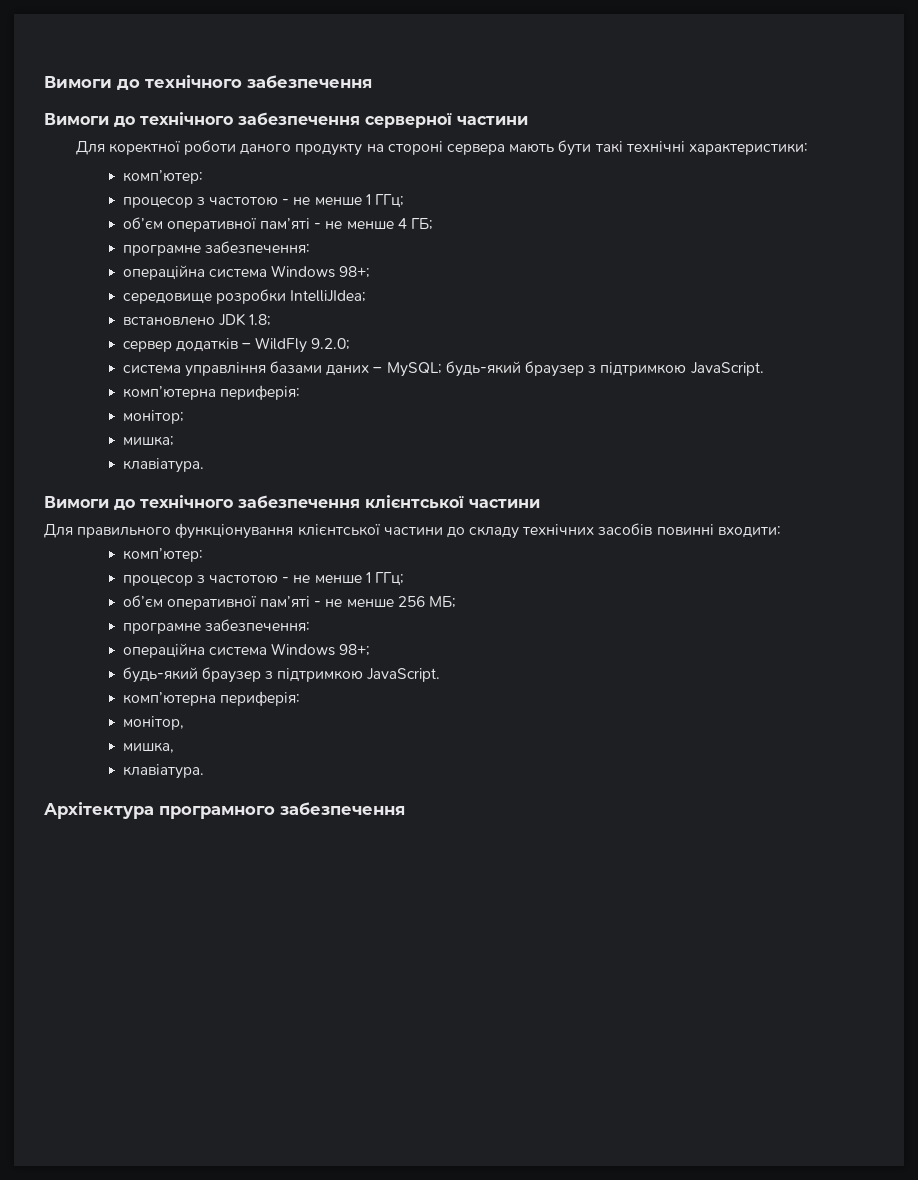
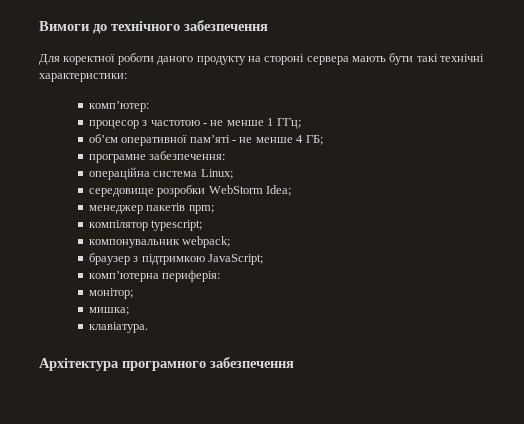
[44,75,372,90] [44,112,528,128] Вимоги до технічного забезпечення // Вимоги до технічного забезпечення серверної частини -> [39,20,268,34] Вимоги до технічного забезпечення
[271,265,371,278] Windows 98+; -> [200,169,233,179] Linux;
[290,290,367,302] [122,313,272,326] [122,337,351,353] [122,361,764,377] IntelliJIdea; // встановлено JDK 1.8; // cервер додатків – WildFly 9.2.0; // система управління базами даних – MySQL; будь-який браузер з підтримкою JavaScript. -> [208,185,292,196] [88,203,214,214] [88,220,203,231] [88,236,231,248] [88,253,264,265] WebStorm Idea; // менеджер пакетів npm; // компілятор typescript; // компонувальник webpack; // браузер з підтримкою JavaScript;
[44,495,540,510] [44,523,781,539] [122,548,203,562] [122,572,404,586] [122,595,456,610] [122,619,310,634] [122,643,371,658] [122,667,441,683] [122,691,300,706] [122,716,184,730] [122,742,174,753] [122,764,204,779] // Вимоги до технічного забезпечення клієнтської частини // Для правильного функціонування клієнтської частини до складу технічних засобів повинні входити: // комп’ютер: // процесор з частотою - не менше 1 ГГц; // об’єм оперативної пам’яті - не менше 256 МБ; // програмне забезпечення: // операційна система Windows 98+; // будь-який браузер з підтримкою JavaScript. // комп’ютерна периферія: // монітор, // мишка, // клавіатура. -> (148, 327) none

